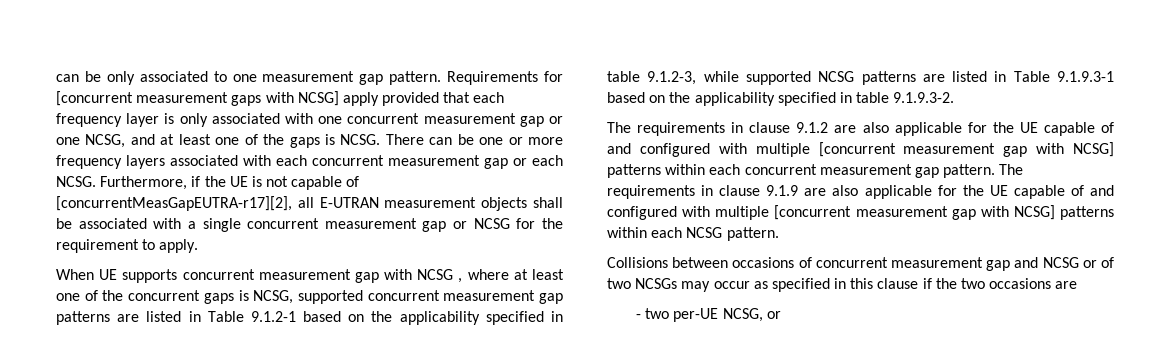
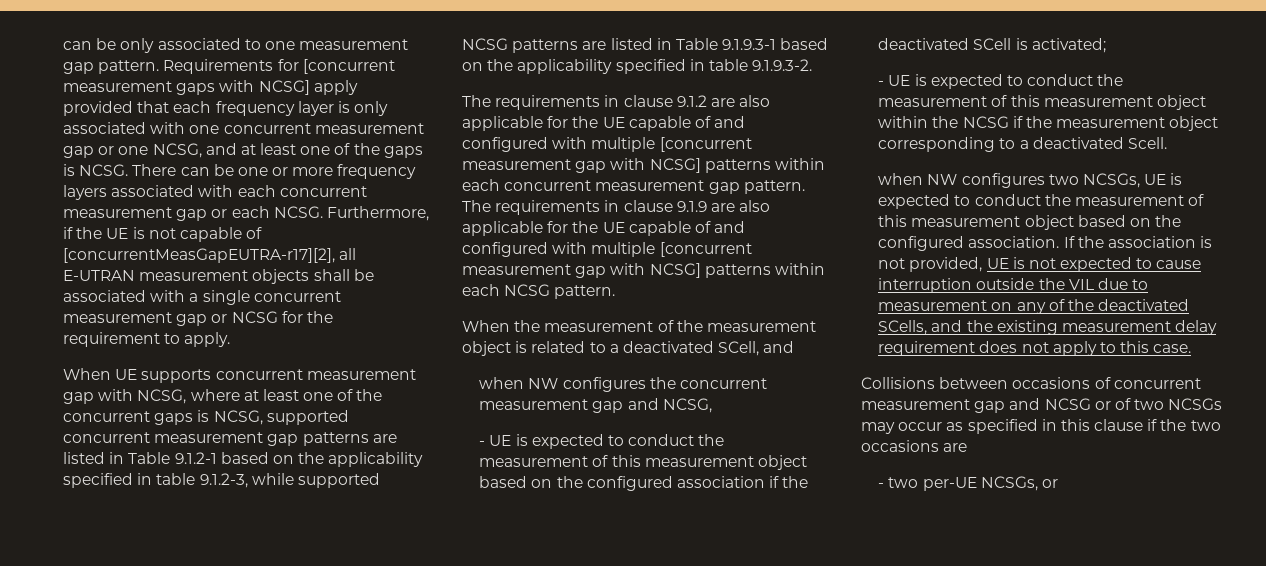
[417,269,463,283] NCSG , -> [137,389,187,404] NCSG,
(779, 234) none -> [462,320,816,332] [462,341,795,356] [479,377,767,392] [479,398,712,413] [479,434,725,449] [479,455,807,470] [479,476,809,491] [878,38,1106,53] [878,74,1124,89] [878,95,1206,110] [878,116,1219,131] [878,137,1167,152] [878,173,1183,188] [878,194,1205,209] [878,215,1182,230] [878,236,1213,251] [878,257,1202,272] [878,278,1149,293] [878,299,1190,314] [878,320,1218,335] [878,341,1192,356] // When the measurement of the measurement object is related to a deactivated SCell, and // when NW configures the concurrent measurement gap and NCSG, // - UE is expected to conduct the measurement of this measurement object based on the configured association if the deactivated SCell is activated; // - UE is expected to conduct the measurement of this measurement object within the NCSG if the measurement object corresponding to a deactivated Scell. // when NW configures two NCSGs, UE is expected to conduct the measurement of this measurement object based on the configured association. If the association is not provided, UE is not expected to cause interruption outside the VIL due to measurement on any of the deactivated SCells, and the existing measurement delay requirement does not apply to this case.
[722,308,763,322] NCSG, -> [980,476,1038,491] NCSGs,

